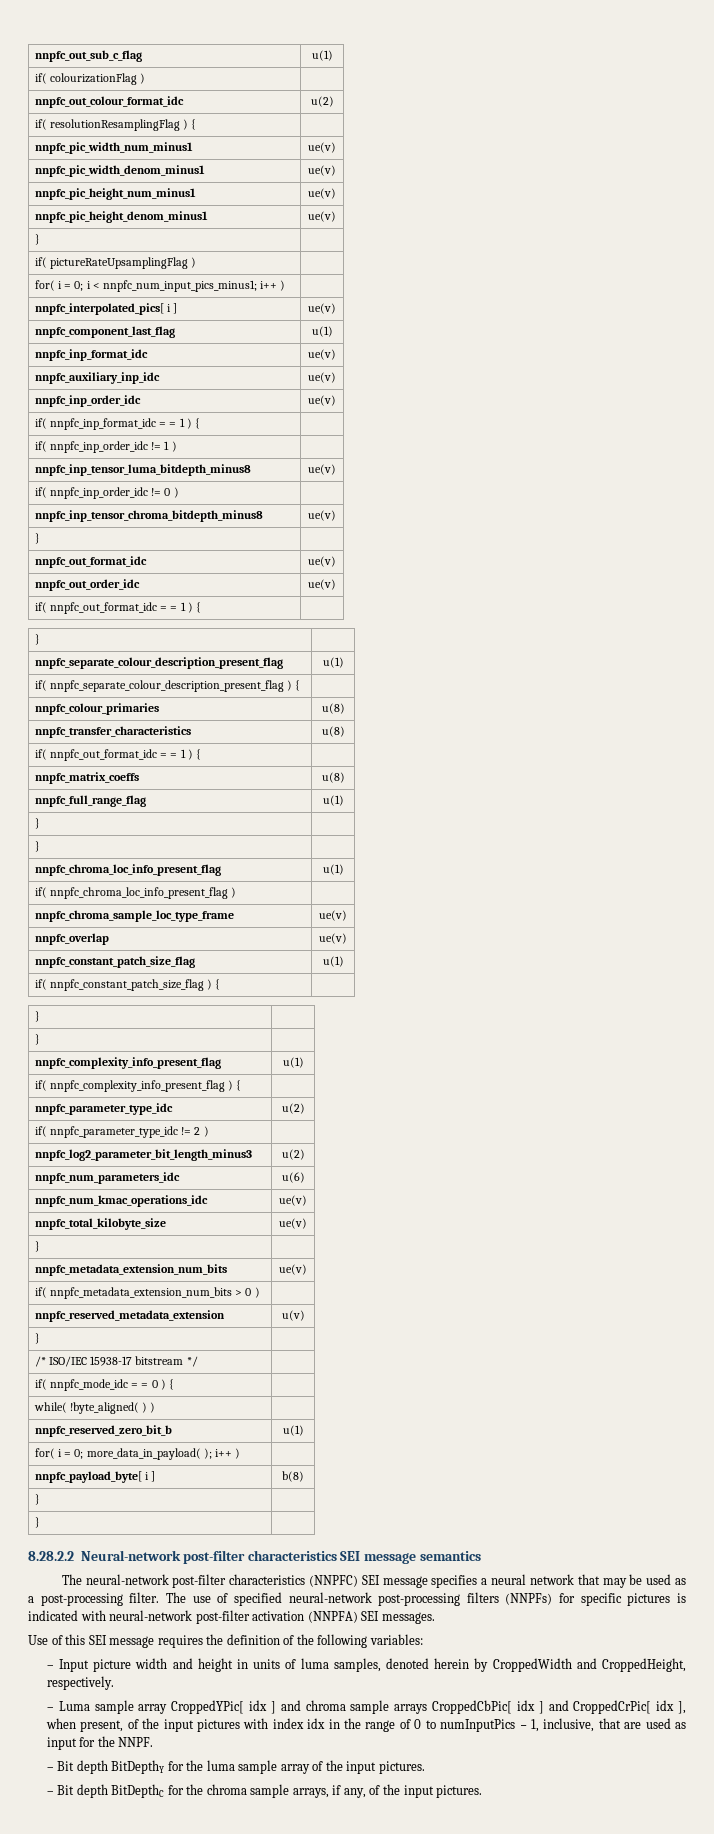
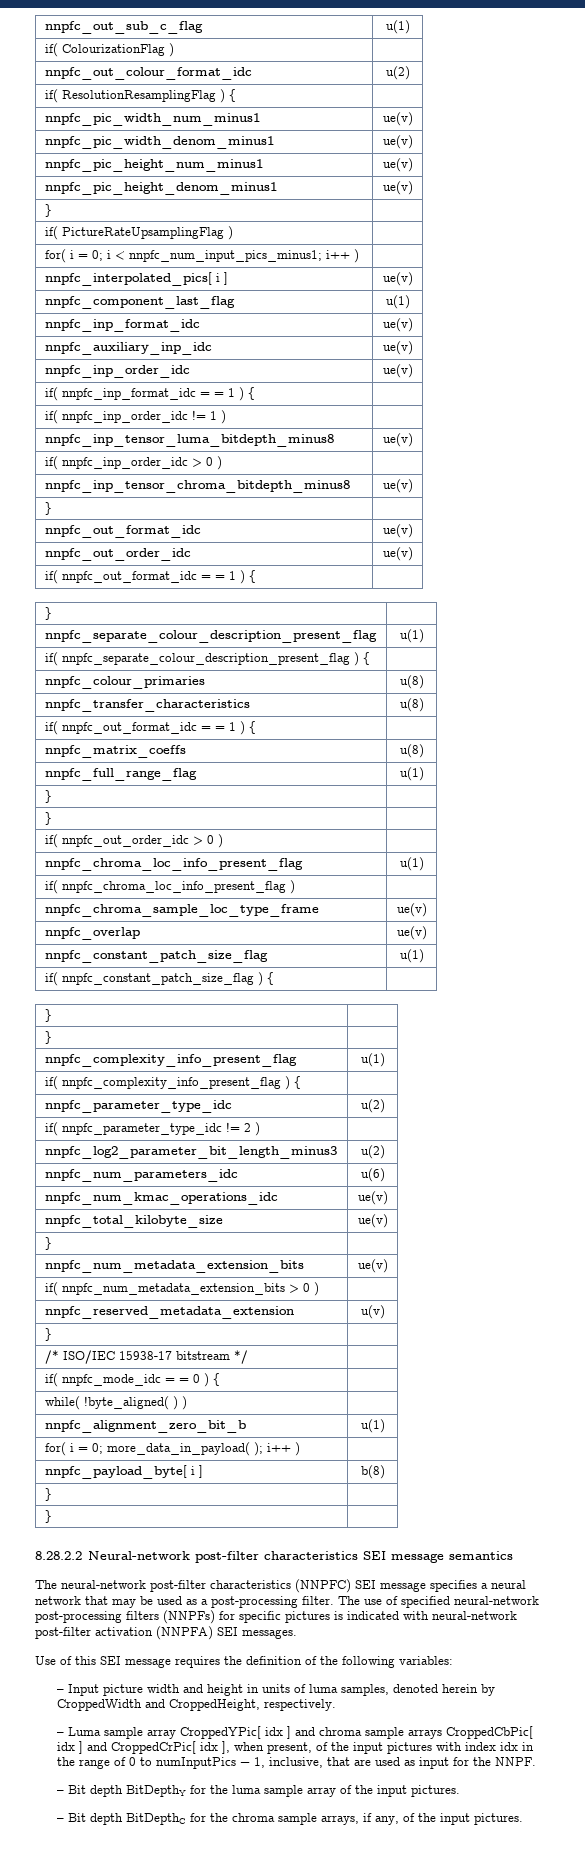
[50,73,138,85] colourizationFlag -> [61,44,165,56] ColourizationFlag
[50,119,181,131] resolutionResamplingFlag -> [61,90,216,102] ResolutionResamplingFlag
[50,257,189,269] pictureRateUpsamplingFlag -> [61,227,224,239] PictureRateUpsamplingFlag
[151,488,162,496] != -> [191,458,202,467] >
(41, 846) none -> [44,834,223,848] // if( nnpfc_out_order_idc > 0 ) |
[35,1264,228,1276] [279,1264,307,1275] [35,1287,233,1299] nnpfc_metadata_extension_num_bits | ue(v) // if( nnpfc_metadata_extension_num_bits -> [44,1260,304,1273] [357,1259,388,1273] [44,1282,285,1296] nnpfc_num_metadata_extension_bits | ue(v) // if( nnpfc_num_metadata_extension_bits
[35,1425,173,1437] nnpfc_reserved_zero_bit_b -> [44,1420,246,1433] nnpfc_alignment_zero_bit_b

